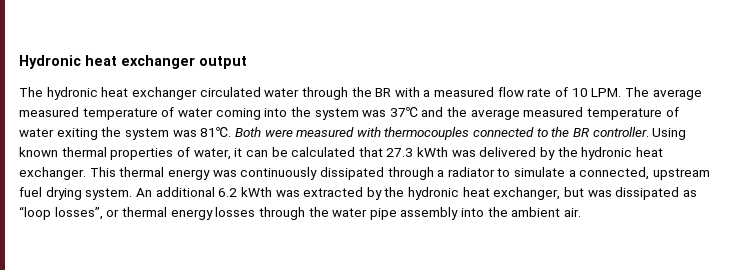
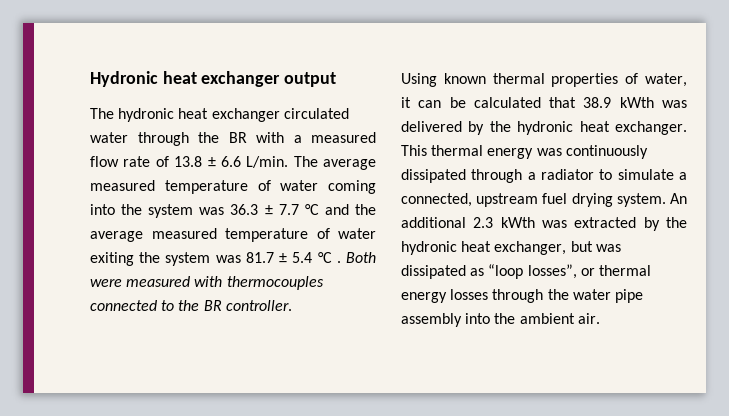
[571,88,622,97] 10 LPM. -> [174,156,289,168] 13.8 ± 6.6 L/min.
[389,107,418,118] 37℃ -> [230,204,319,215] 36.3 ± 7.7 °C
[200,127,232,138] 81℃. -> [245,252,341,263] 81.7 ± 5.4 °C .
(649, 132) none -> (292, 305) //
[386,148,414,157] 27.3 -> [583,97,612,108] 38.9
[218,188,238,197] 6.2 -> [473,217,494,228] 2.3

